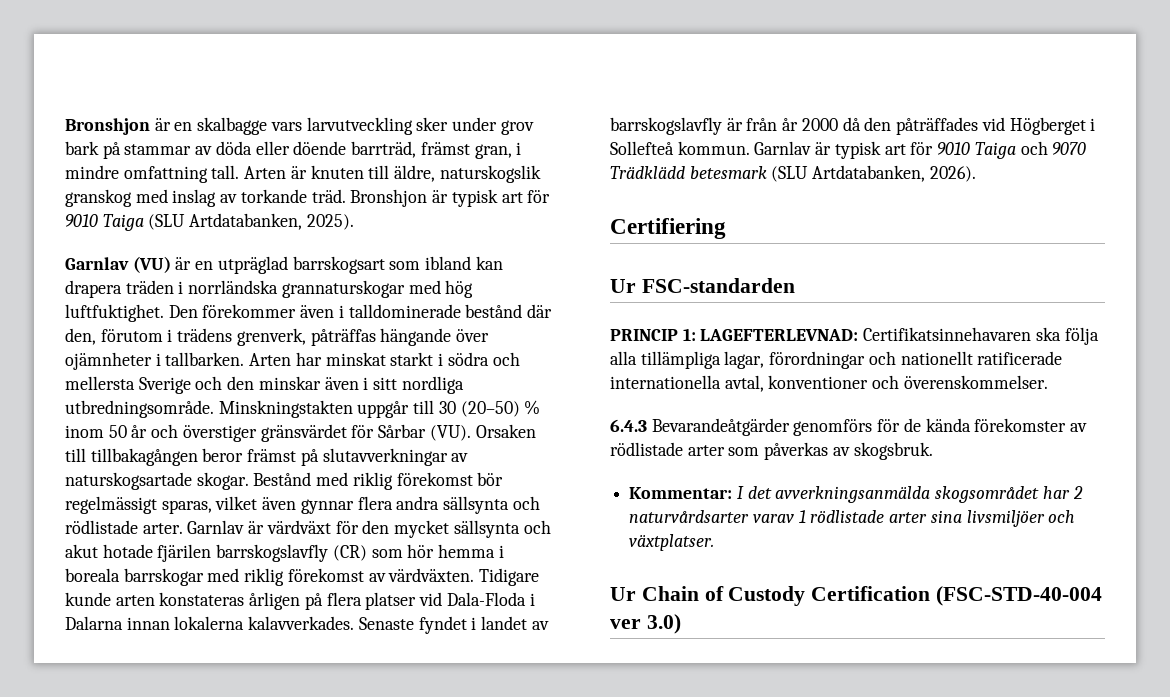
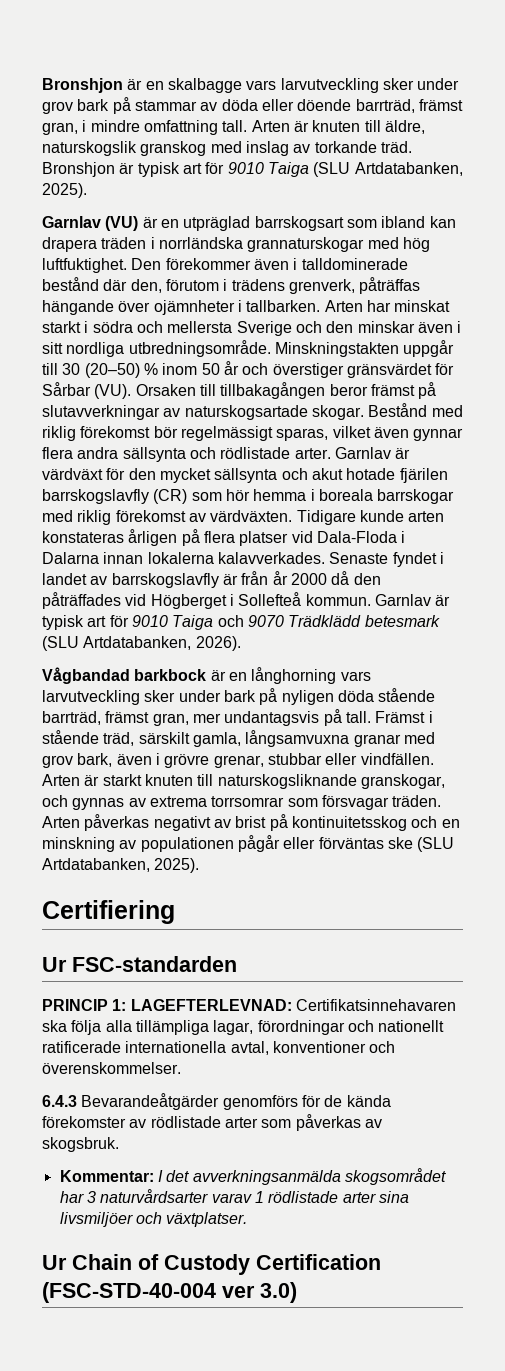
(976, 174) none -> [42,667,371,684] [42,688,436,705] [42,709,433,726] [42,730,435,747] [42,753,434,768] [42,774,445,789] [42,795,442,810] [42,814,460,831] [42,835,455,852] [42,858,200,873] // Vågbandad barkbock är en långhorning vars larvutveckling sker under bark på nyligen döda stående barrträd, främst gran, mer undantagsvis på tall. Främst i stående träd, särskilt gamla, långsamvuxna granar med grov bark, även i grövre grenar, stubbar eller vindfällen. Arten är starkt knuten till naturskogsliknande granskogar, och gynnas av extrema torrsomrar som försvagar träden. Arten påverkas negativt av brist på kontinuitetsskog och en minskning av populationen pågår eller förväntas ske (SLU Artdatabanken, 2025).
[1072,486,1083,499] 2 -> [86,1191,96,1203] 3

